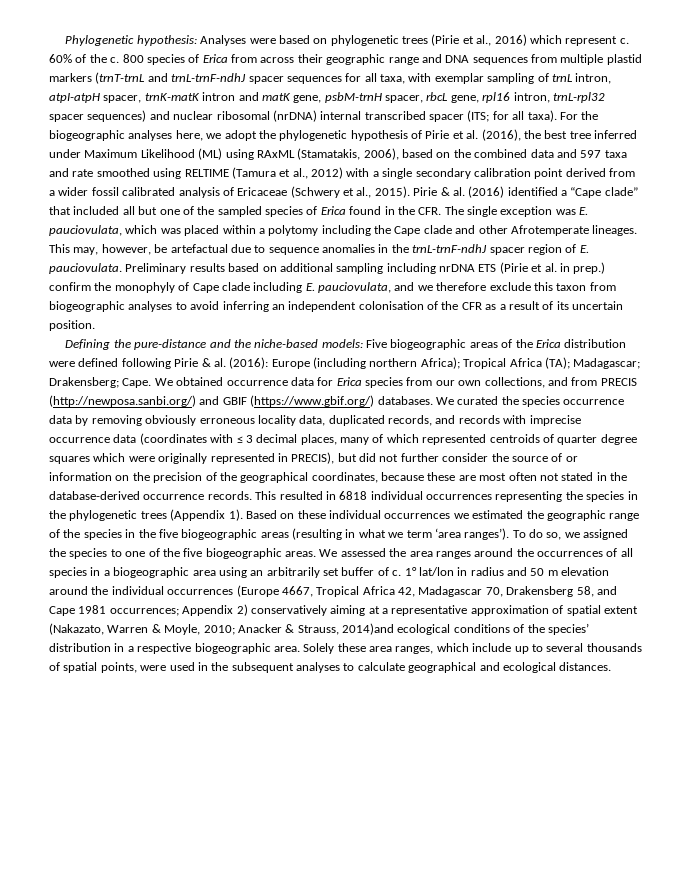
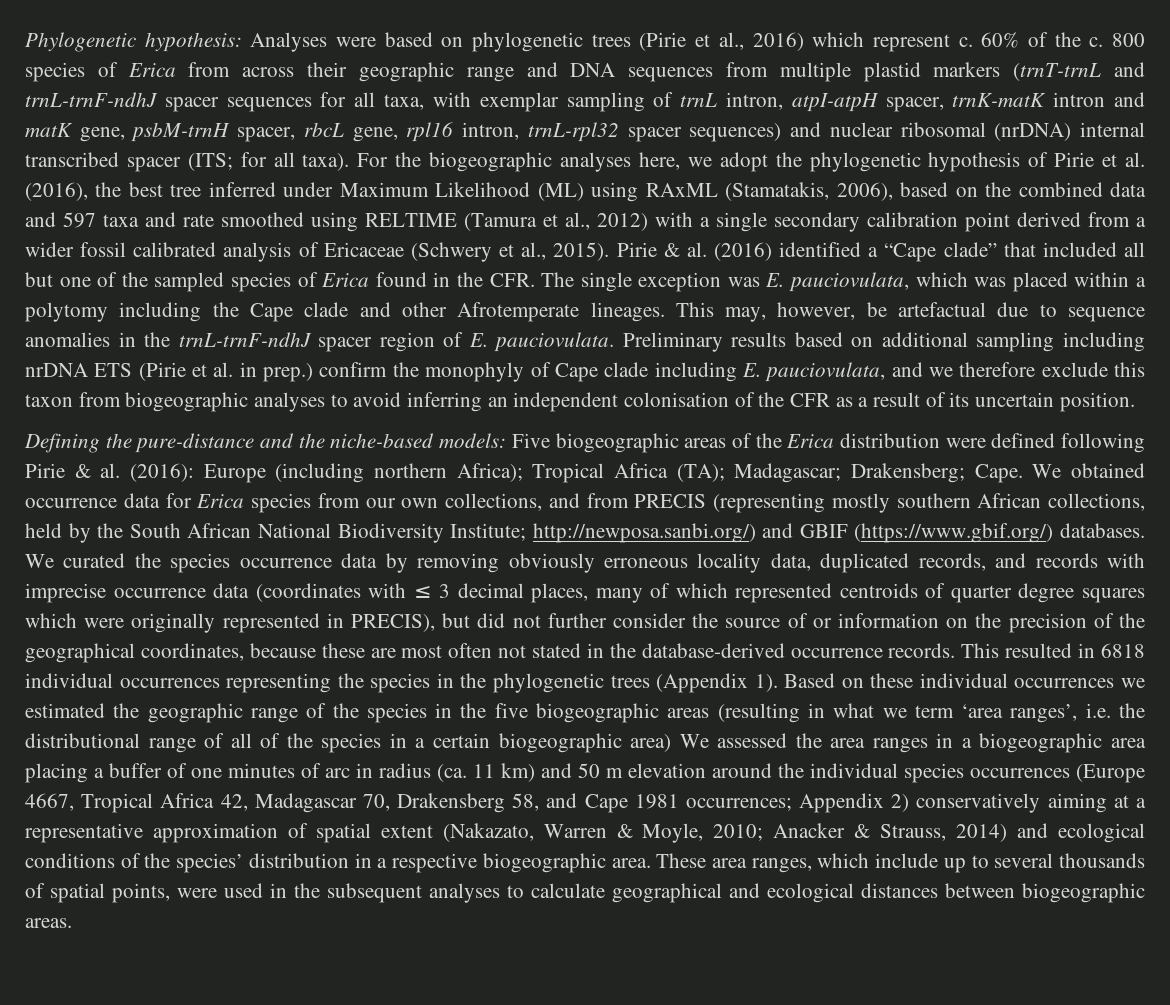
[49,395,196,407] (http://newposa.sanbi.org/) -> [713,493,1145,513] [25,523,756,543] (representing mostly southern African collections, held by the South African National Biodiversity Institute; http://newposa.sanbi.org/)
[464,528,629,540] [49,548,316,559] ranges’). To do so, we assigned the species to one of the five biogeographic areas. -> [1010,703,1145,723] [25,733,672,753] ranges’, i.e. the distributional range of all of the species in a certain biogeographic area)
[474,548,633,557] [49,567,504,578] around the occurrences of all species in a biogeographic area using an arbitrarily set buffer of c. 1° lat/lon in radius -> [936,733,1146,753] [25,763,535,783] in a biogeographic area placing a buffer of one minutes of arc in radius (ca. 11 km)
(164, 590) none -> [904,763,964,783] species
[342,623,394,635] 2014)and -> [956,823,1049,842] 2014) and
[303,643,366,654] Solely these -> [656,853,707,868] These
[559,662,612,671] distances. -> [861,883,1145,903] [25,918,72,928] distances between biogeographic areas.

